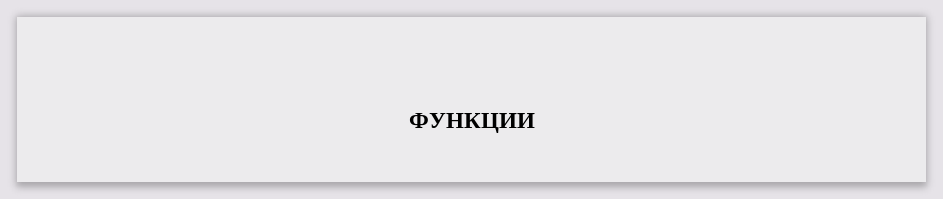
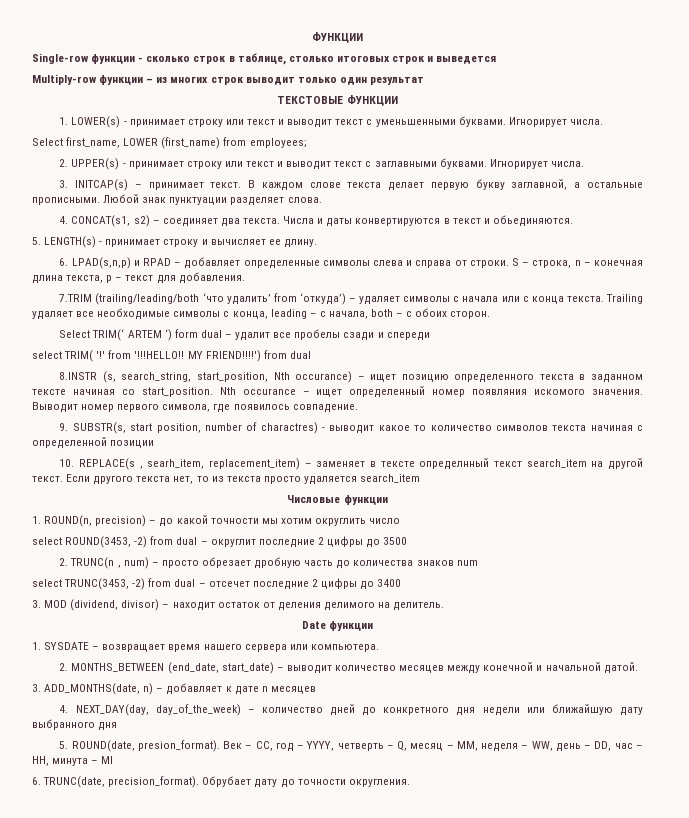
[408,113,535,133] ФУНКЦИИ -> [312,32,363,43] [32,53,497,65] [32,74,424,85] [277,95,398,106] [59,116,603,128] [32,137,307,149] [59,158,584,170] [59,179,643,191] [32,194,322,206] [59,215,573,227] [32,236,317,248] [59,257,643,269] [32,272,245,284] [59,293,643,305] [32,308,491,320] [59,329,430,341] [32,350,311,362] [59,371,643,383] [32,386,644,398] [32,402,358,413] [59,422,643,434] [32,437,155,449] [59,458,643,470] [32,474,421,485] [287,495,388,505] [32,515,401,527] [32,536,408,548] [59,557,478,569] [32,578,402,590] [32,599,445,611] [301,621,374,631] [32,642,379,652] [59,662,638,674] [32,683,316,695] [59,704,643,716] [32,719,118,731] [59,740,643,752] [32,756,114,766] [32,776,410,788] ФУНКЦИИ // Single-row функции - сколько строк в таблице, столько итоговых строк и выведется // Multiply-row функции – из многих строк выводит только один результат // ТЕКСТОВЫЕ ФУНКЦИИ // 1. LOWER(s) - принимает строку или текст и выводит текст с уменьшенными буквами. Игнорирует числа. // Select first_name, LOWER (first_name) from employees; // 2. UPPER(s) - принимает строку или текст и выводит текст c заглавными буквами. Игнорирует числа. // 3. INITCAP(s) – принимает текст. В каждом слове текста делает первую букву заглавной, а остальные прописными. Любой знак пунктуации разделяет слова. // 4. CONCAT(s1, s2) – соединяет два текста. Числа и даты конвертируются в текст и обьединяются. // 5. LENGTH(s) - принимает строку и вычисляет ее длину. // 6. LPAD(s,n,p) и RPAD – добавляет определенные символы слева и справа от строки. S – строка, n – конечная длина текста, p – текст для добавления. // 7.TRIM (trailing/leading/both ‘что удалить’ from ‘откуда’) – удаляет символы с начала или с конца текста. Trailing удаляет все необходимые символы с конца, leading – c начала, both – с обоих сторон. // Select TRIM(‘ ARTEM ‘) form dual – удалит все пробелы сзади и спереди // select TRIM( '!' from '!!!HELLO!! MY FRIEND!!!!') from dual // 8.INSTR (s, search_string, start_position, Nth occurance) – ищет позицию определенного текста в заданном тексте начиная со start_position. Nth occurance – ищет определенный номер появляния искомого значения. Выводит номер первого символа, где появилось совпадение. // 9. SUBSTR(s, start position, number of charactres) - выводит какое то количество символов текста начиная с определенной позиции // 10. REPLACE(s , searh_item, replacement_item) – заменяет в тексте определнный текст search_item на другой текст. Если другого текста нет, то из текста просто удаляется search_item // Числовые функции // 1. ROUND(n, precision) – до какой точности мы хотим округлить число // select ROUND(3453, -2) from dual – округлит последние 2 цифры до 3500 // 2. TRUNC(n , num) – просто обрезает дробную часть до количества знаков num // select TRUNC(3453, -2) from dual – отсечет последние 2 цифры до 3400 // 3. MOD (dividend, divisor) – находит остаток от деления делимого на делитель. // Date функции // 1. SYSDATE – возвращает время нашего сервера или компьютера. // 2. MONTHS_BETWEEN (end_date, start_date) – выводит количество месяцев между конечной и начальной датой. // 3. ADD_MONTHS(date, n) – добавляет к дате n месяцев // 4. NEXT_DAY(day, day_of_the_week) – количество дней до конкретного дня недели или ближайшую дату выбранного дня // 5. ROUND(date, presion_format). Век – CC, год – YYYY, четверть – Q, месяц – MM, неделя – WW, день – DD, час – HH, минута – MI // 6. TRUNC(date, precision_format). Обрубает дату до точности округления.

